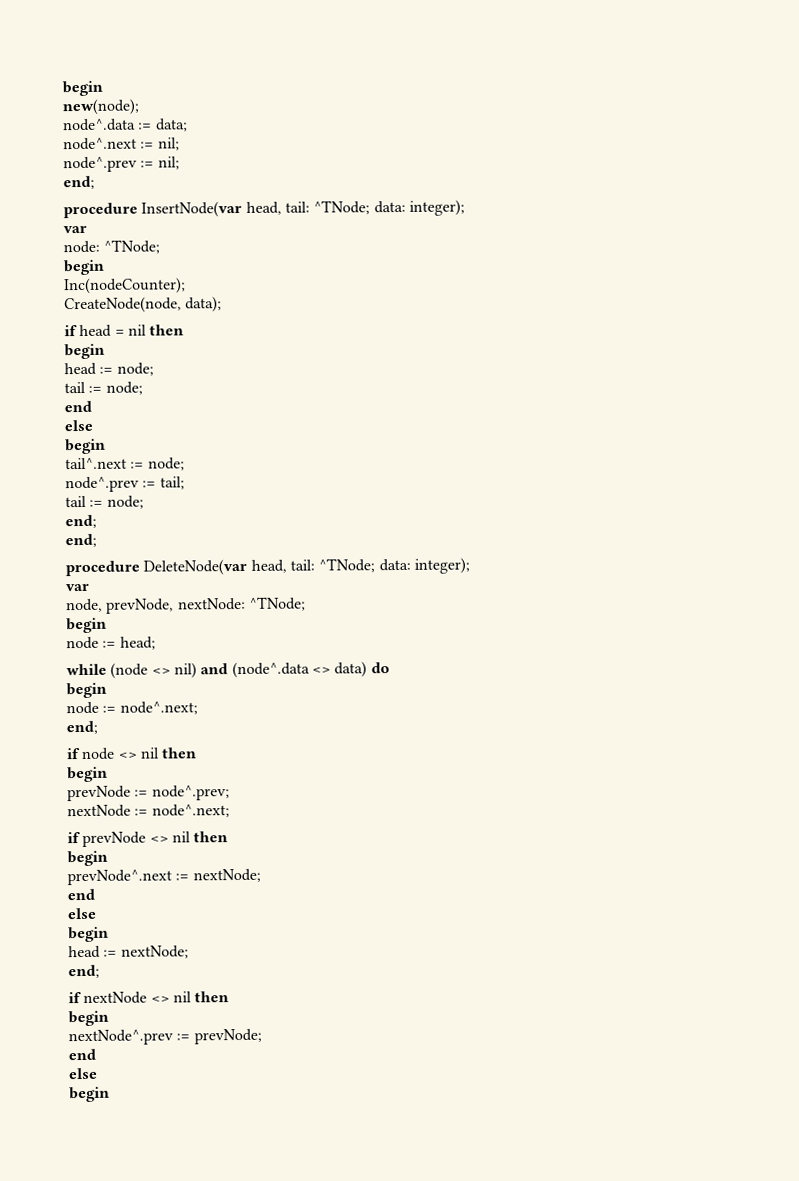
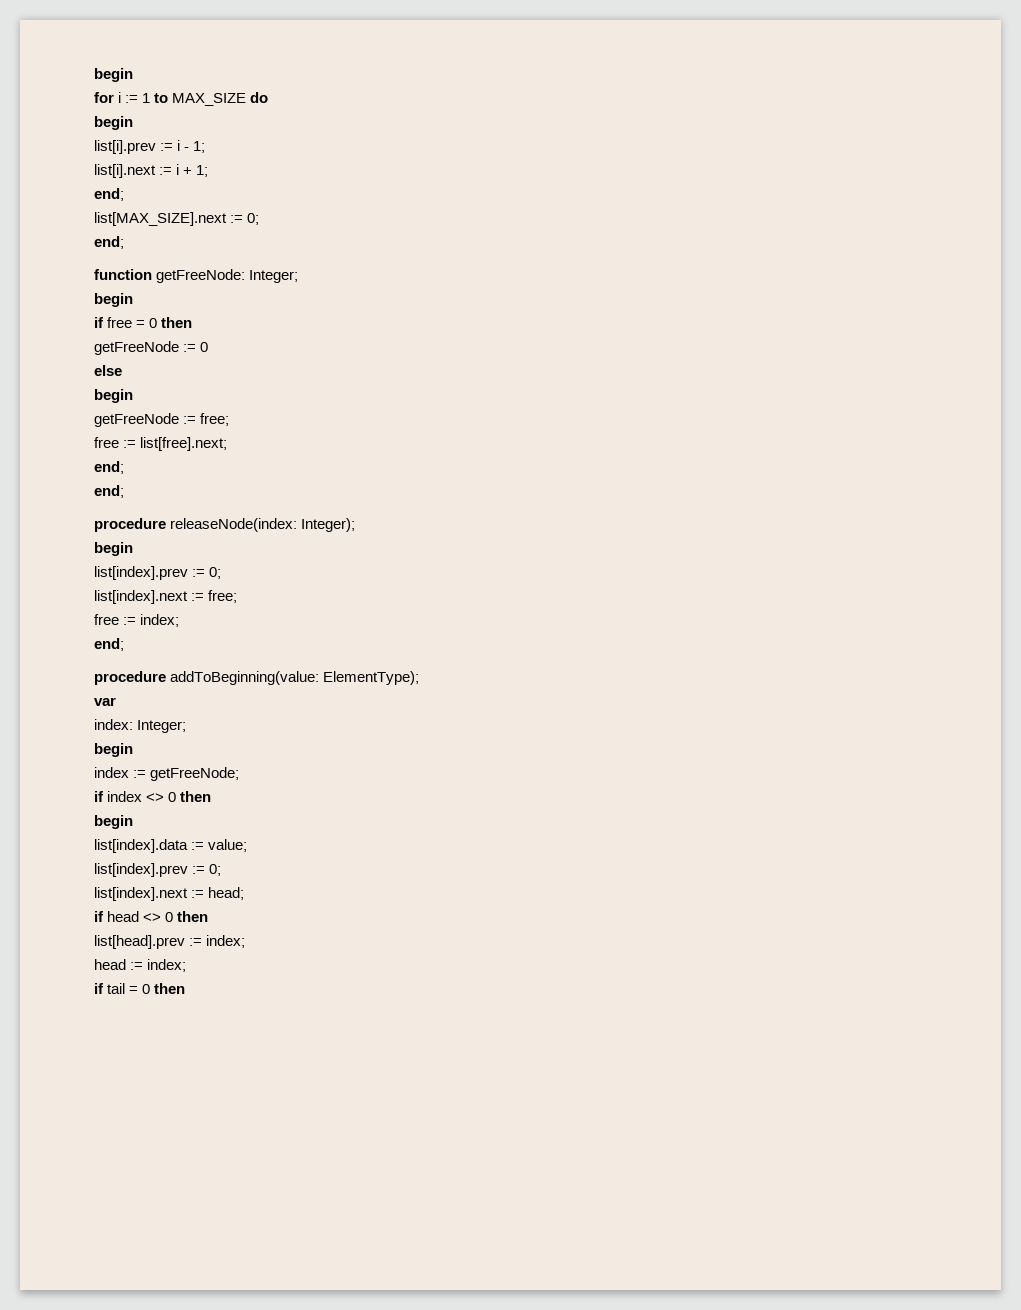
[62,80,103,97] [62,98,140,116] [63,118,188,132] [63,137,180,151] [63,156,180,173] [63,175,95,190] [63,199,465,219] [63,225,87,234] [63,239,161,254] [63,259,105,276] [64,277,186,295] [64,296,223,314] [64,324,185,338] [64,343,105,360] [64,362,154,376] [64,381,143,395] [64,400,92,413] [64,419,93,432] [65,438,106,455] [65,457,185,471] [65,476,185,493] [65,495,144,509] [65,514,97,529] [65,533,97,548] [65,557,470,577] [65,583,89,592] [66,596,306,614] [66,617,107,634] [66,636,156,650] [66,661,390,679] [66,682,107,699] [66,701,198,715] [66,720,98,735] [66,747,198,760] [67,766,108,783] [67,785,230,802] [67,804,230,818] [67,831,229,847] [67,850,108,867] [67,868,261,886] [67,888,95,901] [67,907,97,920] [68,926,109,943] [68,945,189,959] [68,964,100,979] [68,991,230,1004] [68,1010,109,1027] [68,1028,262,1046] [68,1048,96,1061] [68,1067,98,1080] [69,1086,110,1103] begin // new(node); // node^.data := data; // node^.next := nil; // node^.prev := nil; // end; // procedure InsertNode(var head, tail: ^TNode; data: integer); // var // node: ^TNode; // begin // Inc(nodeCounter); // CreateNode(node, data); // if head = nil then // begin // head := node; // tail := node; // end // else // begin // tail^.next := node; // node^.prev := tail; // tail := node; // end; // end; // procedure DeleteNode(var head, tail: ^TNode; data: integer); // var // node, prevNode, nextNode: ^TNode; // begin // node := head; // while (node <> nil) and (node^.data <> data) do // begin // node := node^.next; // end; // if node <> nil then // begin // prevNode := node^.prev; // nextNode := node^.next; // if prevNode <> nil then // begin // prevNode^.next := nextNode; // end // else // begin // head := nextNode; // end; // if nextNode <> nil then // begin // nextNode^.prev := prevNode; // end // else // begin -> [94,68,133,82] [94,92,269,106] [94,116,133,130] [94,140,206,154] [94,164,209,178] [94,188,124,201] [94,212,260,226] [94,236,124,249] [94,269,299,283] [94,293,133,307] [94,317,193,328] [94,341,209,355] [94,365,122,376] [94,389,133,403] [94,413,230,427] [94,437,228,451] [94,461,124,474] [94,485,124,498] [94,518,356,532] [94,542,133,556] [94,566,222,580] [94,590,238,604] [94,614,180,627] [94,638,124,651] [94,671,420,685] [94,697,116,706] [94,719,187,733] [94,743,133,757] [94,767,240,781] [94,791,212,802] [94,815,133,829] [94,839,248,853] [94,863,222,877] [94,887,245,901] [94,911,209,922] [94,935,246,949] [94,959,187,972] [94,983,186,994] begin // for i := 1 to MAX_SIZE do // begin // list[i].prev := i - 1; // list[i].next := i + 1; // end; // list[MAX_SIZE].next := 0; // end; // function getFreeNode: Integer; // begin // if free = 0 then // getFreeNode := 0 // else // begin // getFreeNode := free; // free := list[free].next; // end; // end; // procedure releaseNode(index: Integer); // begin // list[index].prev := 0; // list[index].next := free; // free := index; // end; // procedure addToBeginning(value: ElementType); // var // index: Integer; // begin // index := getFreeNode; // if index <> 0 then // begin // list[index].data := value; // list[index].prev := 0; // list[index].next := head; // if head <> 0 then // list[head].prev := index; // head := index; // if tail = 0 then

